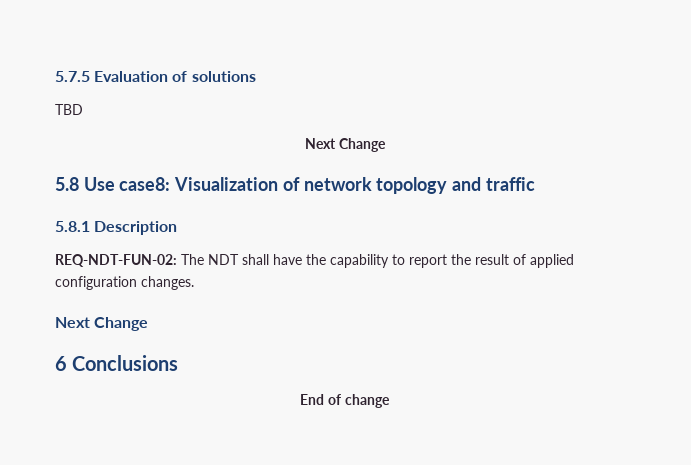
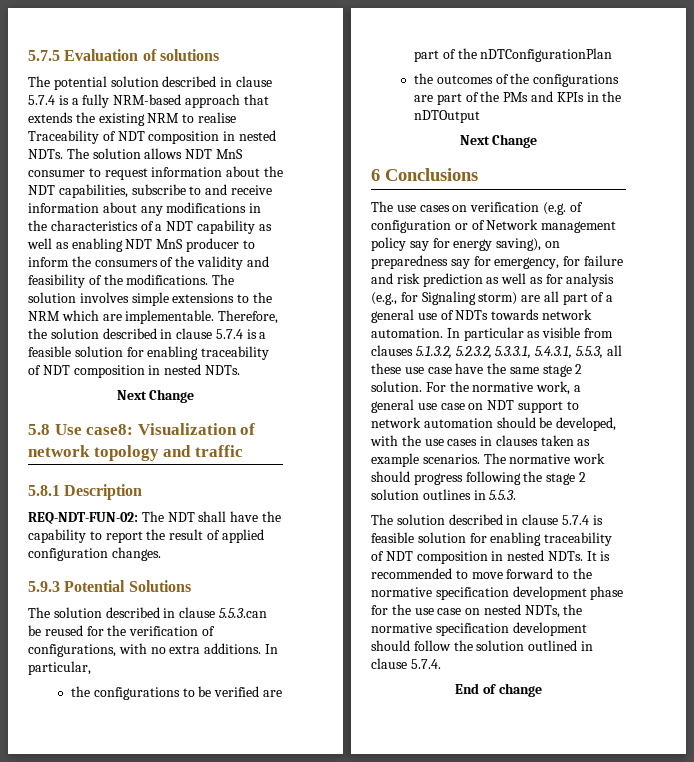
[55,104,83,115] TBD -> [28,76,272,90] [28,94,269,108] [28,112,236,126] [28,130,276,144] [28,148,243,159] [28,166,283,180] [28,184,272,198] [28,202,262,216] [28,220,272,234] [27,238,255,252] [28,256,269,270] [28,274,235,288] [28,292,272,306] [28,310,279,324] [28,328,267,339] [28,346,270,360] [28,364,240,378] The potential solution described in clause 5.7.4 is a fully NRM-based approach that extends the existing NRM to realise Traceability of NDT composition in nested NDTs. The solution allows NDT MnS consumer to request information about the NDT capabilities, subscribe to and receive information about any modifications in the characteristics of a NDT capability as well as enabling NDT MnS producer to inform the consumers of the validity and feasibility of the modifications. The solution involves simple extensions to the NRM which are implementable. Therefore, the solution described in clause 5.7.4 is a feasible solution for enabling traceability of NDT composition in nested NDTs.
[55,317,149,331] [55,355,179,371] Next Change // 6 Conclusions -> [28,580,191,592] [28,607,267,618] [28,625,215,636] [28,643,278,657] [28,661,91,675] [71,686,282,700] [414,48,613,62] [414,73,620,87] [414,91,622,105] [414,110,481,123] [459,134,538,148] [371,168,478,181] [371,201,583,215] [371,219,617,233] [371,237,560,251] [371,255,623,269] [371,273,615,287] [371,291,614,305] [371,309,592,323] [371,327,613,341] [371,345,622,359] [371,363,583,377] [371,381,581,395] [371,399,579,413] [371,417,617,431] [370,435,591,446] [371,453,606,467] [371,471,586,485] [371,489,517,500] [371,514,603,525] [371,532,613,546] [371,550,611,564] [371,568,592,579] [371,586,624,600] [371,604,583,618] [371,622,587,636] [371,640,593,651] [371,658,441,669] 5.9.3 Potential Solutions // The solution described in clause 5.5.3.can be reused for the verification of configurations, with no extra additions. In particular, // the configurations to be verified are part of the nDTConfigurationPlan // the outcomes of the configurations are part of the PMs and KPIs in the nDTOutput // Next Change // 6 Conclusions // The use cases on verification (e.g. of configuration or of Network management policy say for energy saving), on preparedness say for emergency, for failure and risk prediction as well as for analysis (e.g., for Signaling storm) are all part of a general use of NDTs towards network automation. In particular as visible from clauses 5.1.3.2, 5.2.3.2, 5.3.3.1, 5.4.3.1, 5.5.3, all these use case have the same stage 2 solution. For the normative work, a general use case on NDT support to network automation should be developed, with the use cases in clauses taken as example scenarios. The normative work should progress following the stage 2 solution outlines in 5.5.3. // The solution described in clause 5.7.4 is feasible solution for enabling traceability of NDT composition in nested NDTs. It is recommended to move forward to the normative specification development phase for the use case on nested NDTs, the normative specification development should follow the solution outlined in clause 5.7.4.

